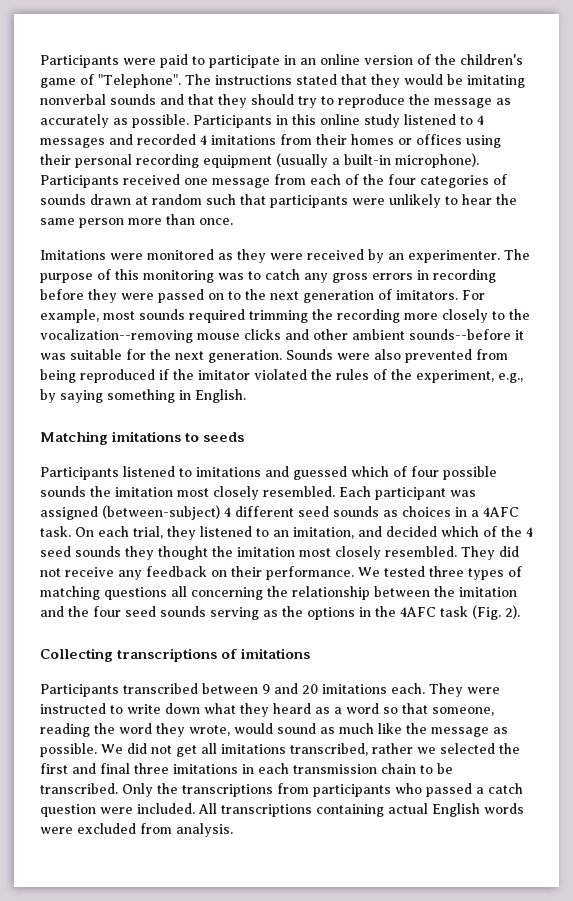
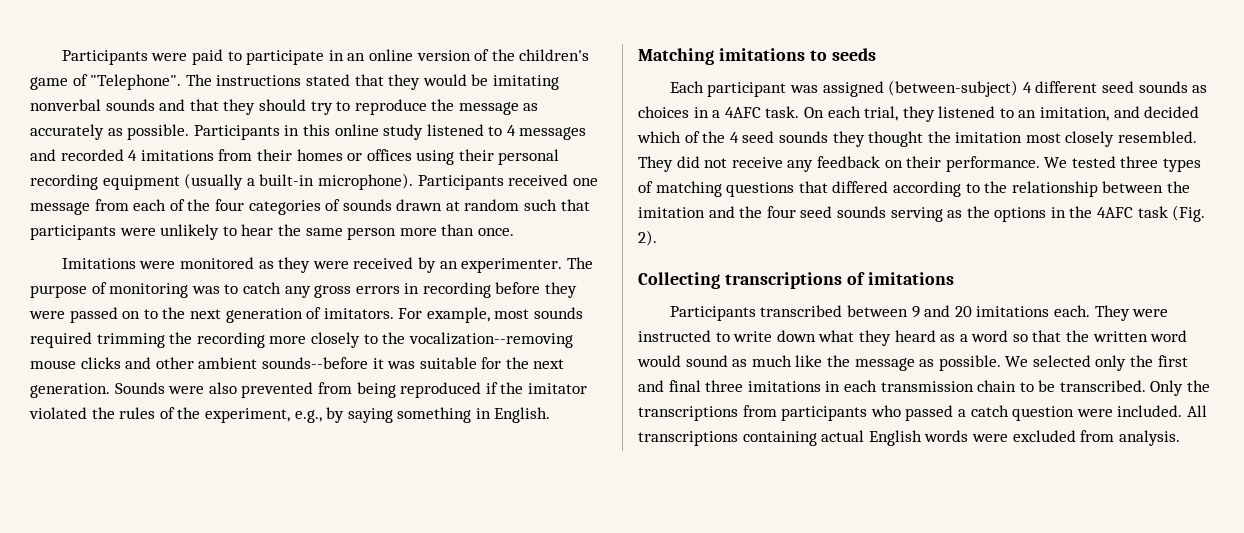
[115,269,139,280] this -> (107, 288) none
[40,466,497,480] [40,486,335,500] Participants listened to imitations and guessed which of four possible sounds the imitation most closely resembled. -> (876, 54) none
[171,586,263,600] all concerning -> [798,181,980,197] that differed according to
[432,707,494,716] [40,723,230,737] someone, reading the word they wrote, -> [1066,330,1188,342] the written word
[127,743,495,757] did not get all imitations transcribed, rather we selected -> [1032,355,1127,371] selected only

